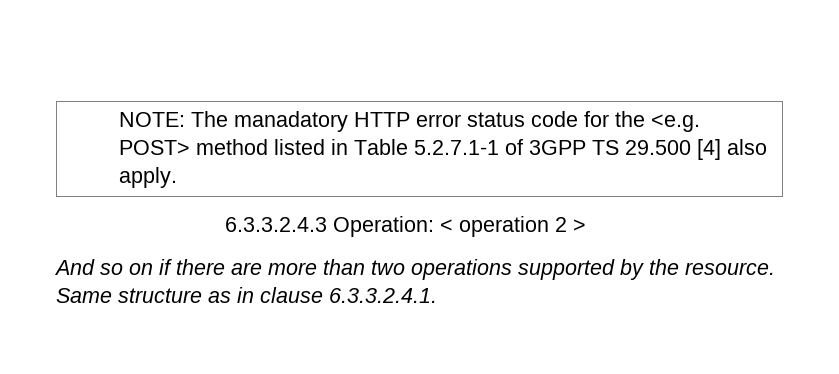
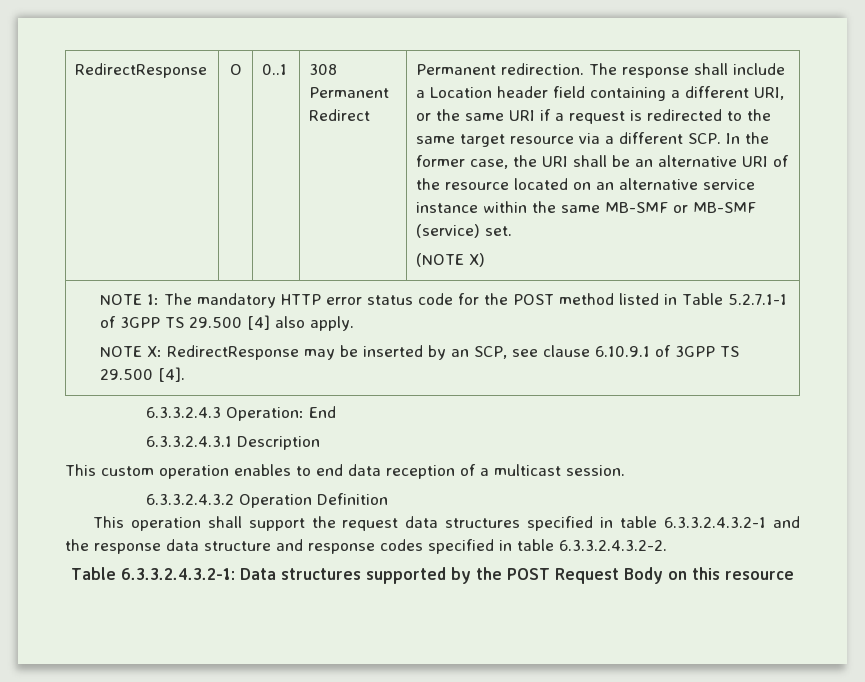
[119,111,349,132] NOTE: The manadatory -> [75,63,208,78] [229,64,242,75] [262,64,288,75] [309,64,338,75] [309,87,390,98] [309,109,371,121] [416,63,786,78] [416,86,785,101] [416,109,772,124] [416,132,770,147] [416,155,790,169] [416,178,756,190] [416,201,757,213] [416,224,513,238] [416,253,486,267] [99,293,276,308] RedirectResponse | O | 0..1 | 308 Permanent Redirect | Permanent redirection. The response shall include a Location header field containing a different URI, or the same URI if a request is redirected to the same target resource via a different SCP. In the former case, the URI shall be an alternative URI of the resource located on an alternative service instance within the same MB-SMF or MB-SMF (service) set. // (NOTE X) // NOTE 1: The mandatory
[651,114,701,132] [119,140,191,155] <e.g. POST> -> [512,294,554,305] POST
[225,216,587,237] [54,259,775,280] [56,287,437,303] // 6.3.3.2.4.3 Operation: < operation 2 > // And so on if there are more than two operations supported by the resource. Same structure as in clause 6.3.3.2.4.1. -> [99,345,739,360] [99,367,185,382] [146,406,337,421] [146,436,321,450] [65,464,625,479] [146,493,389,508] [92,516,800,531] [65,539,667,554] [71,567,794,584] // NOTE X: RedirectResponse may be inserted by an SCP, see clause 6.10.9.1 of 3GPP TS 29.500 [4]. // 6.3.3.2.4.3 Operation: End // 6.3.3.2.4.3.1 Description // This custom operation enables to end data reception of a multicast session. // 6.3.3.2.4.3.2 Operation Definition // This operation shall support the request data structures specified in table 6.3.3.2.4.3.2-1 and the response data structure and response codes specified in table 6.3.3.2.4.3.2-2. // Table 6.3.3.2.4.3.2-1: Data structures supported by the POST Request Body on this resource

